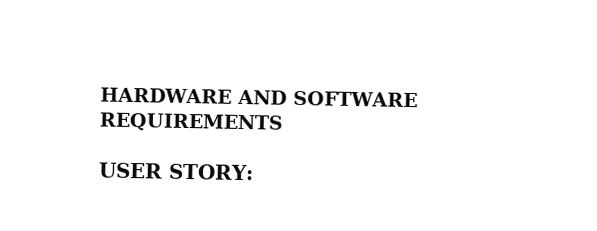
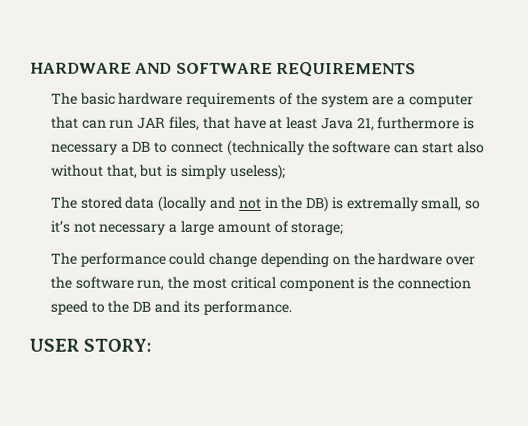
(283, 122) none -> [50,92,474,108] [50,116,476,132] [50,139,485,157] [50,163,286,181] [50,195,482,213] [49,220,344,236] [49,252,476,268] [49,276,471,292] [49,300,292,316] // The basic hardware requirements of the system are a computer that can run JAR files, that have at least Java 21, furthermore is necessary a DB to connect (technically the software can start also without that, but is simply useless); // The stored data (locally and not in the DB) is extremally small, so it’s not necessary a large amount of storage; // The performance could change depending on the hardware over the software run, the most critical component is the connection speed to the DB and its performance.

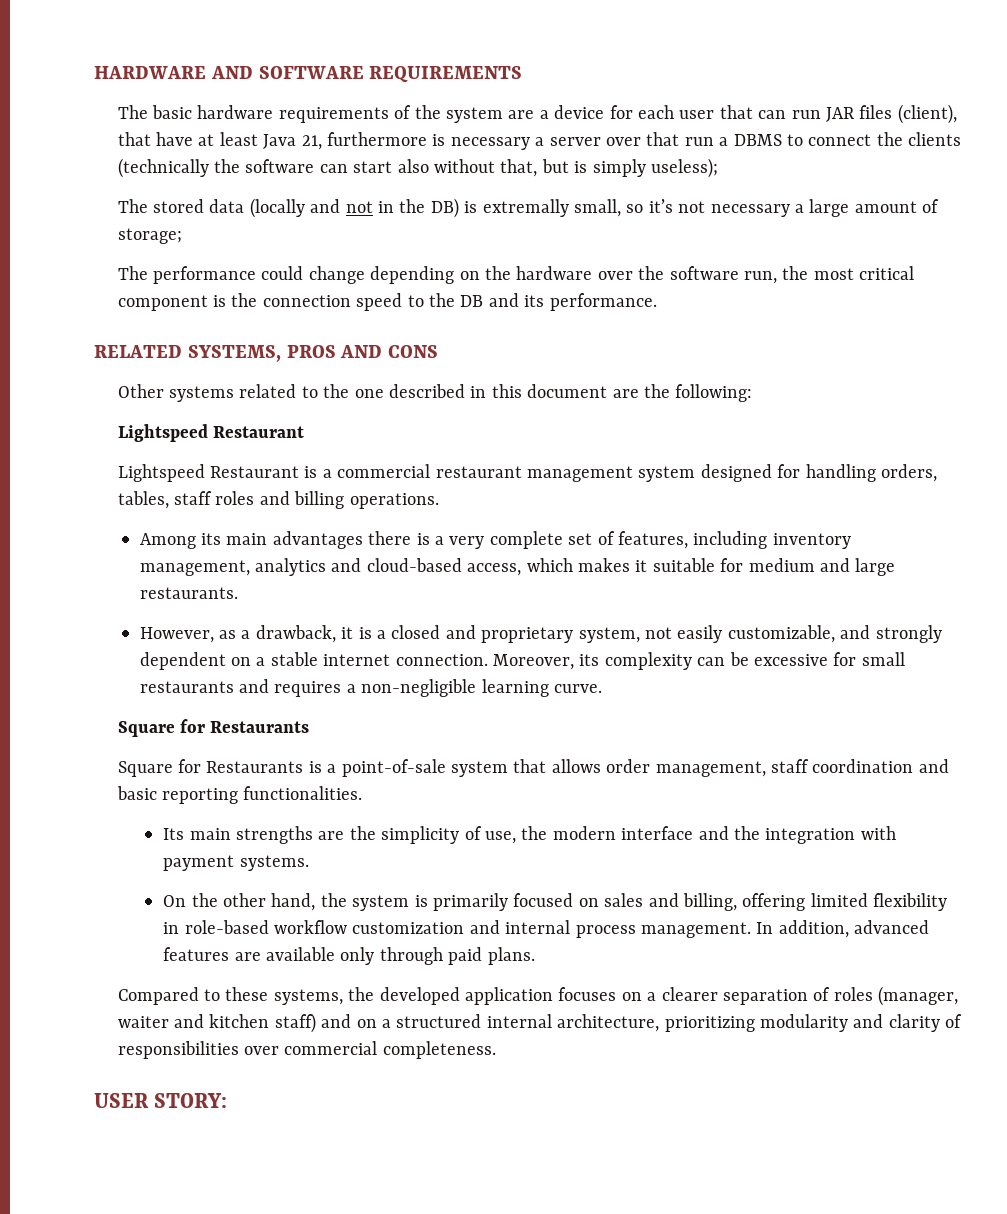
[408,94,474,108] computer -> [554,105,715,119] device for each user
[169,116,201,131] files, -> [859,104,957,124] files (client),
[132,141,225,153] DB to connect -> [549,132,962,146] server over that run a DBMS to connect the clients
(292, 308) none -> [94,345,439,362] [117,384,753,402] [117,424,304,442] [117,464,937,482] [117,491,439,509] [139,531,851,549] [139,558,896,576] [139,587,238,599] [139,625,942,643] [139,652,905,670] [139,679,602,697] [117,719,310,737] [117,759,949,777] [116,786,363,804] [163,826,896,844] [163,855,309,871] [163,893,948,911] [163,920,930,938] [163,947,535,965] [117,986,959,1006] [117,1013,963,1033] [117,1041,496,1059] // RELATED SYSTEMS, PROS AND CONS // Other systems related to the one described in this document are the following: // Lightspeed Restaurant // Lightspeed Restaurant is a commercial restaurant management system designed for handling orders, tables, staff roles and billing operations. // Among its main advantages there is a very complete set of features, including inventory management, analytics and cloud-based access, which makes it suitable for medium and large restaurants. // However, as a drawback, it is a closed and proprietary system, not easily customizable, and strongly dependent on a stable internet connection. Moreover, its complexity can be excessive for small restaurants and requires a non-negligible learning curve. // Square for Restaurants // Square for Restaurants is a point-of-sale system that allows order management, staff coordination and basic reporting functionalities. // Its main strengths are the simplicity of use, the modern interface and the integration with payment systems. // On the other hand, the system is primarily focused on sales and billing, offering limited flexibility in role-based workflow customization and internal process management. In addition, advanced features are available only through paid plans. // Compared to these systems, the developed application focuses on a clearer separation of roles (manager, waiter and kitchen staff) and on a structured internal architecture, prioritizing modularity and clarity of responsibilities over commercial completeness.

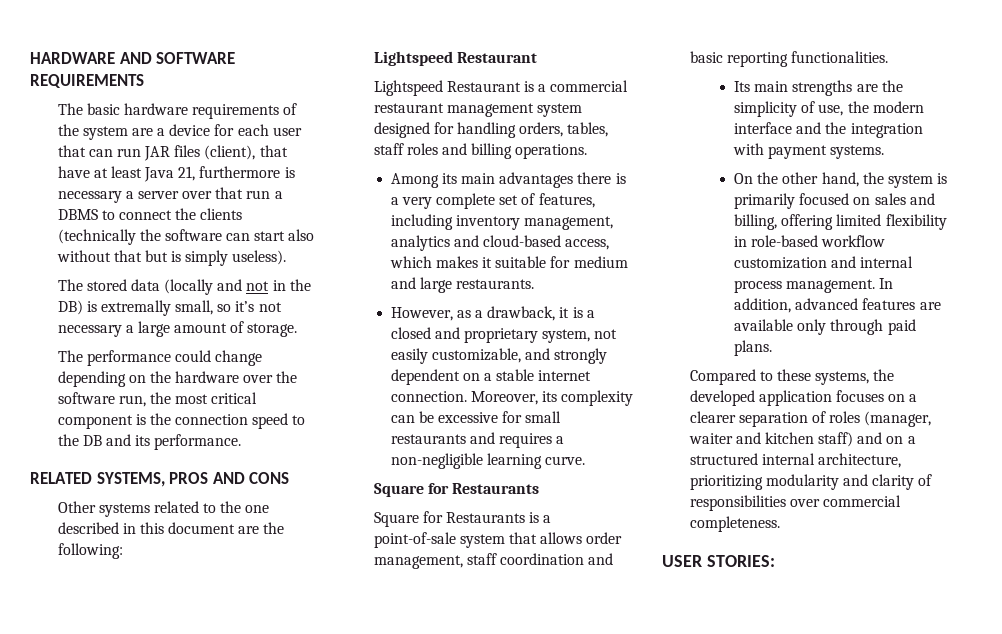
[500,159,538,177] that, -> [113,250,142,262] that
[650,158,718,178] useless); -> [232,250,287,265] useless).
[117,228,182,244] storage; -> [247,323,298,337] storage.
[154,1093,228,1108] STORY: -> [706,555,775,567] STORIES:

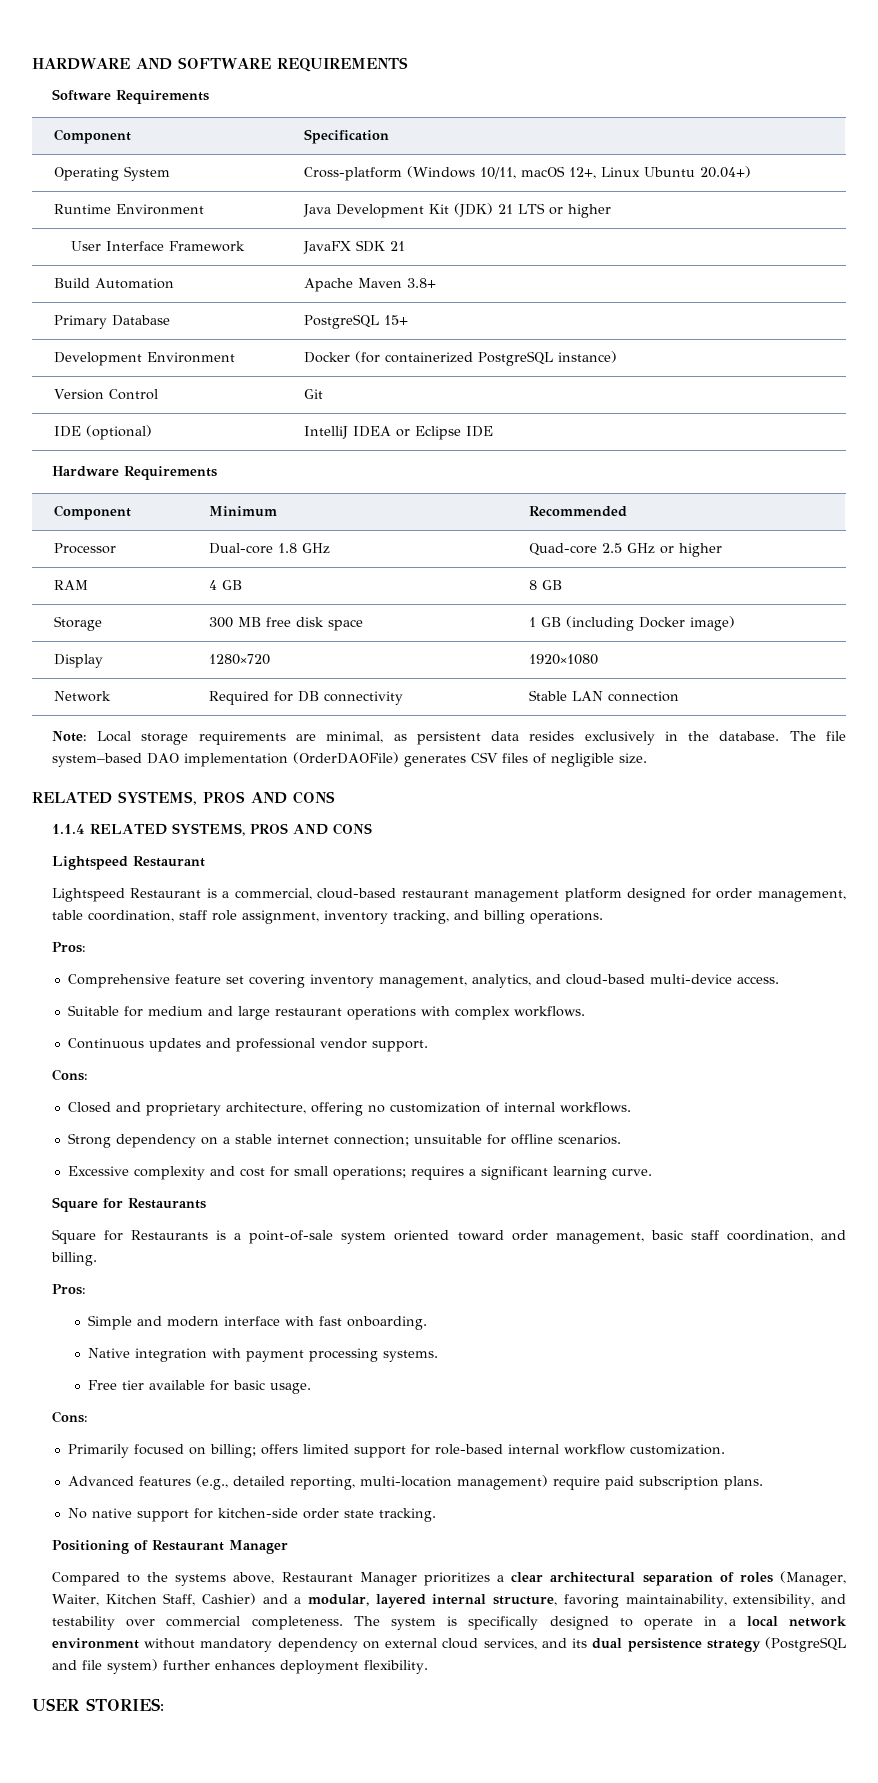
[57,103,298,119] [57,124,302,140] [57,145,288,161] [57,166,295,182] [57,187,283,203] [57,208,243,220] [57,229,315,245] [56,250,287,266] [57,279,311,295] [57,300,282,316] [57,321,298,337] [57,350,263,366] [57,371,298,387] [57,392,258,407] [57,413,306,429] [57,434,242,450] [30,472,290,487] [57,501,270,517] [57,522,285,534] [57,543,123,559] The basic hardware requirements of the system are a device for each user that can run JAR files (client), that have at least Java 21, furthermore is necessary a server over that run a DBMS to connect the clients (technically the software can start also without that but is simply useless). // The stored data (locally and not in the DB) is extremally small, so it’s not necessary a large amount of storage. // The performance could change depending on the hardware over the software run, the most critical component is the connection speed to the DB and its performance. // RELATED SYSTEMS, PROS AND CONS // Other systems related to the one described in this document are the following: -> [51,89,209,104] [54,129,132,144] [304,129,390,144] [54,166,171,181] [304,166,752,181] [54,204,205,215] [303,203,612,218] [71,241,245,252] [303,240,406,254] [54,278,175,289] [304,278,437,292] [54,315,171,329] [304,314,409,329] [54,352,236,366] [304,351,618,366] [54,389,159,400] [304,389,324,399] [54,425,153,440] [304,426,494,440] [51,466,217,480] [54,505,132,520] [209,506,278,517] [529,506,628,517] [54,543,117,554] [209,543,331,554] [529,543,723,557] [54,580,89,590] [209,580,243,590] [529,580,563,590] [54,616,103,631] [209,617,364,631] [529,616,736,631] [54,654,104,668] [209,654,271,665] [529,654,599,665] [54,691,112,702] [209,691,404,705] [529,690,680,702] [51,731,847,745] [51,752,647,767] [32,791,335,805] [51,823,372,836] Software Requirements // Component | Specification // Operating System | Cross-platform (Windows 10/11, macOS 12+, Linux Ubuntu 20.04+) // Runtime Environment | Java Development Kit (JDK) 21 LTS or higher // User Interface Framework | JavaFX SDK 21 // Build Automation | Apache Maven 3.8+ // Primary Database | PostgreSQL 15+ // Development Environment | Docker (for containerized PostgreSQL instance) // Version Control | Git // IDE (optional) | IntelliJ IDEA or Eclipse IDE // Hardware Requirements // Component | Minimum | Recommended // Processor | Dual-core 1.8 GHz | Quad-core 2.5 GHz or higher // RAM | 4 GB | 8 GB // Storage | 300 MB free disk space | 1 GB (including Docker image) // Display | 1280×720 | 1920×1080 // Network | Required for DB connectivity | Stable LAN connection // Note: Local storage requirements are minimal, as persistent data resides exclusively in the database. The file system–based DAO implementation (OrderDAOFile) generates CSV files of negligible size. // RELATED SYSTEMS, PROS AND CONS // 1.1.4 RELATED SYSTEMS, PROS AND CONS
[550,80,629,92] commercial -> [234,888,397,900] commercial, cloud-based
[536,103,582,117] system -> [564,888,622,902] platform
[456,122,609,138] [373,143,588,159] [390,172,626,188] [390,193,595,209] [390,214,453,230] handling orders, tables, staff roles and billing operations. // Among its main advantages there is a very complete set of features, including -> [716,888,846,902] [51,910,603,924] [51,942,86,953] [67,974,305,988] order management, table coordination, staff role assignment, inventory tracking, and billing operations. // Pros: // Comprehensive feature set covering
[390,235,450,251] analytics -> [471,974,531,988] analytics,
[565,239,610,250] [389,256,628,268] [390,277,534,293] [390,306,595,321] [390,327,618,343] [390,348,608,364] [390,369,592,385] [390,390,634,406] [390,411,562,423] [390,432,495,444] access, which makes it suitable for medium and large restaurants. // However, as a drawback, it is a closed and proprietary system, not easily customizable, and strongly dependent on a stable internet connection. Moreover, its complexity can be excessive for small restaurants and -> [649,974,779,984] [67,1005,585,1020] [67,1038,428,1052] [51,1069,88,1081] [67,1102,631,1116] [67,1133,621,1148] [67,1166,406,1180] multi-device access. // Suitable for medium and large restaurant operations with complex workflows. // Continuous updates and professional vendor support. // Cons: // Closed and proprietary architecture, offering no customization of internal workflows. // Strong dependency on a stable internet connection; unsuitable for offline scenarios. // Excessive complexity and cost for small operations;
[390,453,483,469] non-negligible -> [480,1166,548,1180] significant
[508,532,623,544] [373,553,614,569] [689,51,888,67] [734,80,903,96] [734,101,924,117] [734,122,847,134] that allows order management, staff coordination and basic reporting functionalities. // Its main strengths are the simplicity of use, the modern interface and the -> [394,1230,846,1244] [50,1252,97,1266] [51,1284,86,1295] [87,1315,427,1330] [87,1348,130,1358] oriented toward order management, basic staff coordination, and billing. // Pros: // Simple and modern interface with fast onboarding. // Native
(828, 152) none -> [308,1348,378,1362] processing
[734,172,948,188] [734,193,935,209] [734,214,947,230] [734,235,886,247] [734,256,914,269] [734,278,894,293] [734,298,941,313] [734,319,916,335] [734,340,773,356] [689,369,895,385] [689,390,918,406] [689,411,932,427] [688,432,916,447] [689,453,901,468] [689,474,933,490] [689,495,901,511] [689,516,780,532] On the other hand, the system is primarily focused on sales and billing, offering limited flexibility in role-based workflow customization and internal process management. In addition, advanced features are available only through paid plans. // Compared to these systems, the developed application focuses on a clearer separation of roles (manager, waiter and kitchen staff) and on a structured internal architecture, prioritizing modularity and clarity of responsibilities over commercial completeness. -> [87,1380,311,1394] [51,1411,88,1423] [67,1444,725,1458] [67,1475,763,1490] [67,1508,436,1522] [51,1540,288,1554] [51,1571,846,1586] [51,1593,847,1608] [51,1616,847,1630] [51,1637,846,1652] [51,1659,428,1674] Free tier available for basic usage. // Cons: // Primarily focused on billing; offers limited support for role-based internal workflow customization. // Advanced features (e.g., detailed reporting, multi-location management) require paid subscription plans. // No native support for kitchen-side order state tracking. // Positioning of Restaurant Manager // Compared to the systems above, Restaurant Manager prioritizes a clear architectural separation of roles (Manager, Waiter, Kitchen Staff, Cashier) and a modular, layered internal structure, favoring maintainability, extensibility, and testability over commercial completeness. The system is specifically designed to operate in a local network environment without mandatory dependency on external cloud services, and its dual persistence strategy (PostgreSQL and file system) further enhances deployment flexibility.

